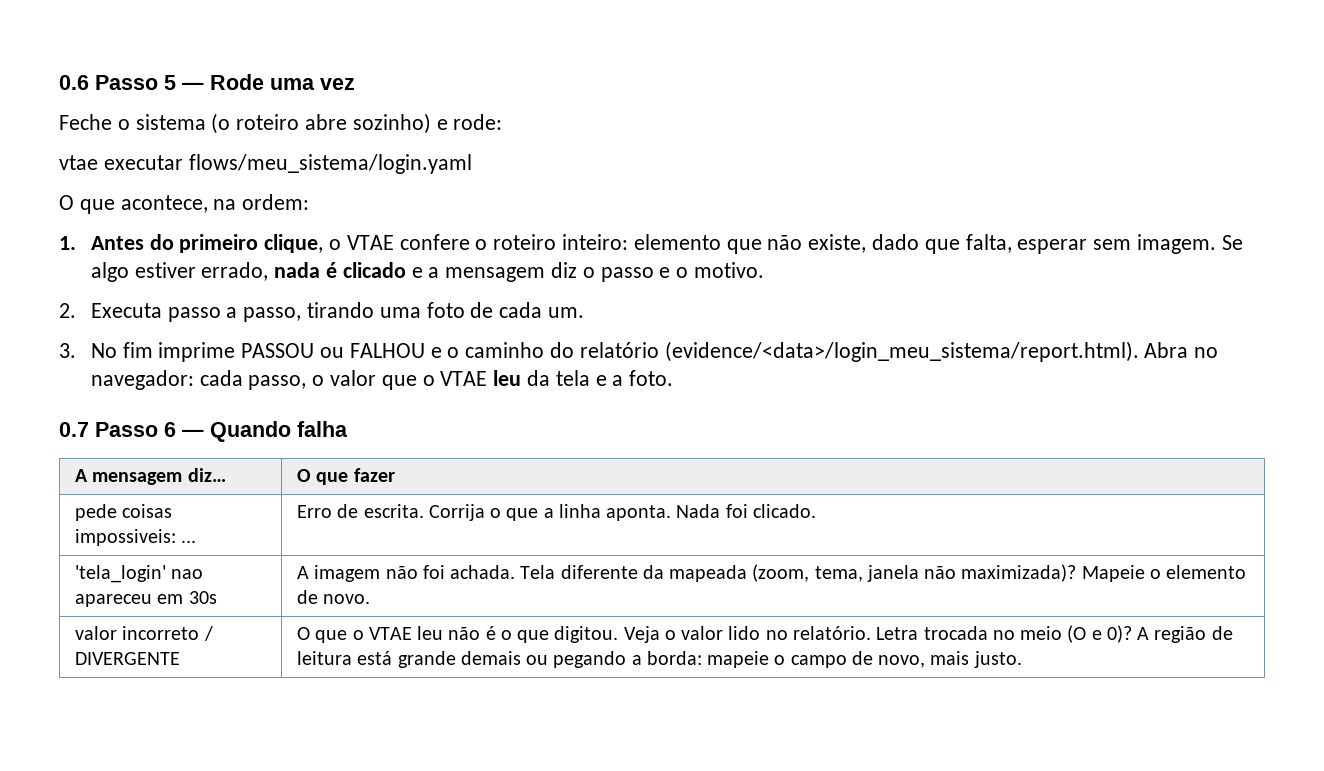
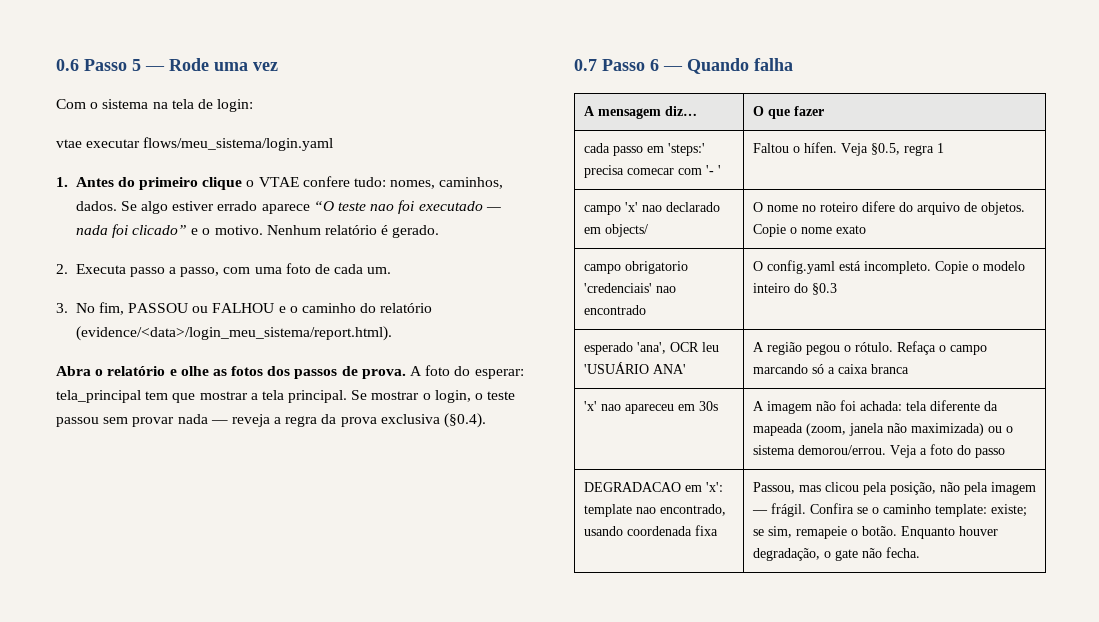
[59,113,503,134] [59,154,472,174] [59,194,310,214] Feche o sistema (o roteiro abre sozinho) e rode: // vtae executar flows/meu_sistema/login.yaml // O que acontece, na ordem: -> [56,99,254,112] [56,137,334,151] Com o sistema na tela de login: // vtae executar flows/meu_sistema/login.yaml
[264,234,324,253] clique, -> [202,177,243,190] clique
[475,234,1243,254] [90,262,654,282] o roteiro inteiro: elemento que não existe, dado que falta, esperar sem imagem. Se algo estiver errado, nada é clicado e a mensagem diz o passo -> [354,177,504,189] [75,200,501,214] [75,224,188,238] tudo: nomes, caminhos, dados. Se algo estiver errado aparece “O teste nao foi executado — nada foi clicado”
(765, 270) none -> [266,225,440,238] Nenhum relatório é gerado.
[306,302,374,318] tirando -> [223,267,251,274] com
[122,342,236,362] fim imprime -> [98,302,124,315] fim,
[1144,342,1219,358] [90,370,674,390] Abra no navegador: cada passo, o valor que o VTAE leu da tela e a foto. -> [56,365,524,379] [56,390,516,403] [56,413,487,428] // Abra o relatório e olhe as fotos dos passos de prova. A foto do esperar: tela_principal tem que mostrar a tela principal. Se mostrar o login, o teste passou sem provar nada — reveja a regra da prova exclusiva (§0.4).
[74,504,173,521] [74,529,197,546] [296,504,816,521] [74,565,166,583] pede coisas impossiveis: ... | Erro de escrita. Corrija o que a linha aponta. Nada foi clicado. // 'tela_login' -> [583,143,705,156] [583,165,721,178] [752,142,944,156] [583,202,720,215] [583,224,648,237] [752,201,1025,215] [752,224,866,237] [583,261,688,274] [583,283,676,293] [583,305,646,315] [752,260,1025,274] [752,283,837,295] [583,342,719,355] [583,362,686,374] [752,341,987,355] [752,364,909,374] [583,401,597,411] cada passo em 'steps:' precisa comecar com '- ' | Faltou o hífen. Veja §0.5, regra 1 // campo 'x' nao declarado em objects/ | O nome no roteiro difere do arquivo de objetos. Copie o nome exato // campo obrigatorio 'credenciais' nao encontrado | O config.yaml está incompleto. Copie o modelo inteiro do §0.3 // esperado 'ana', OCR leu 'USUÁRIO ANA' | A região pegou o rótulo. Refaça o campo marcando só a caixa branca // 'x'
[450,565,556,579] achada. Tela -> [859,401,927,411] achada: tela
[814,566,863,582] tema, -> (846, 429) none
[961,564,1247,582] [296,590,371,604] [74,626,213,641] [74,652,180,665] [296,625,1233,643] [296,651,1022,668] maximizada)? Mapeie o elemento de novo. // valor incorreto / DIVERGENTE | O que o VTAE leu não é o que digitou. Veja o valor lido no relatório. Letra trocada no meio (O e 0)? A região de leitura está grande demais ou pegando a borda: mapeie o campo de novo, mais justo. -> [910,423,1013,436] [752,444,1005,458] [583,482,723,492] [583,504,726,517] [583,525,718,536] [752,482,1036,495] [751,503,1027,517] [752,526,998,539] [752,547,920,561] maximizada) ou o sistema demorou/errou. Veja a foto do passo // DEGRADACAO em 'x': template nao encontrado, usando coordenada fixa | Passou, mas clicou pela posição, não pela imagem — frágil. Confira se o caminho template: existe; se sim, remapeie o botão. Enquanto houver degradação, o gate não fecha.

